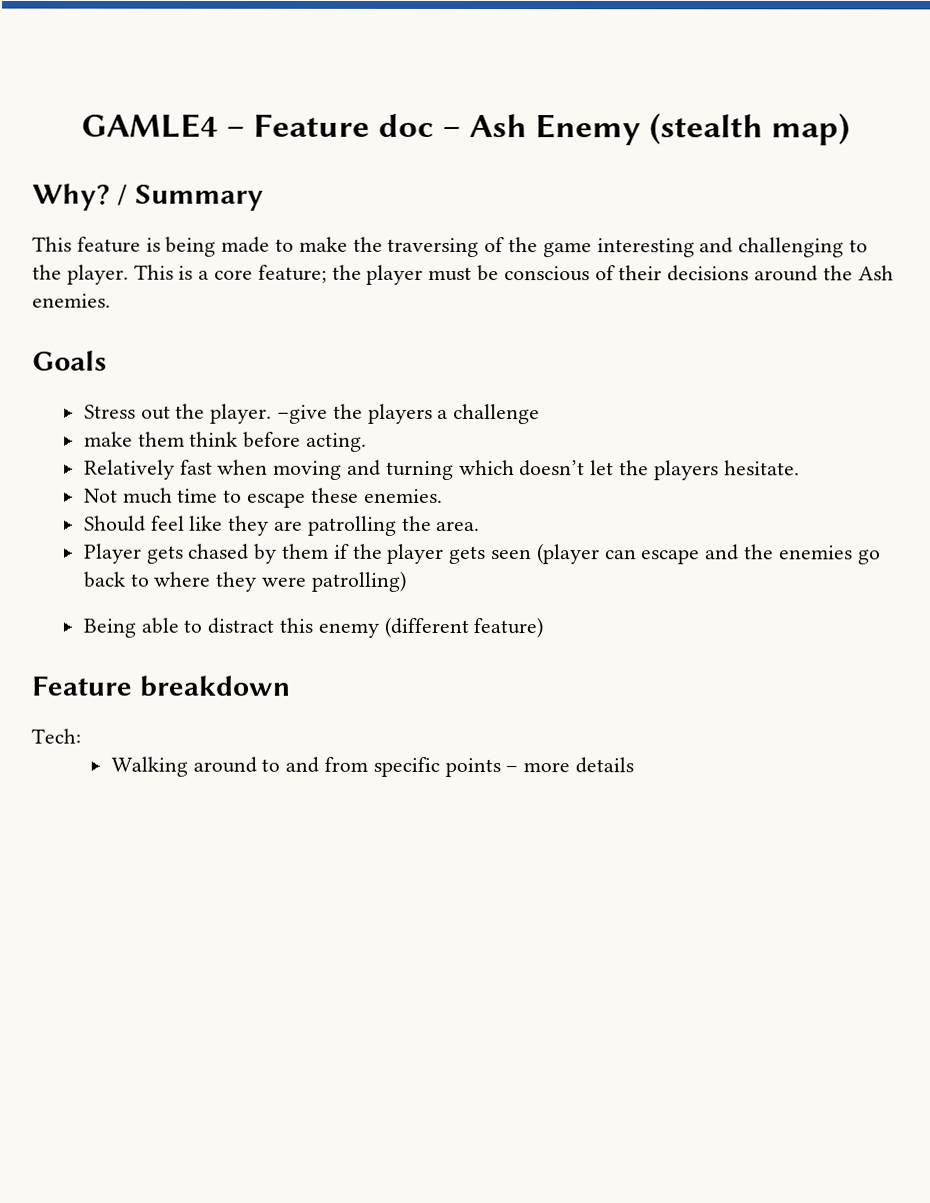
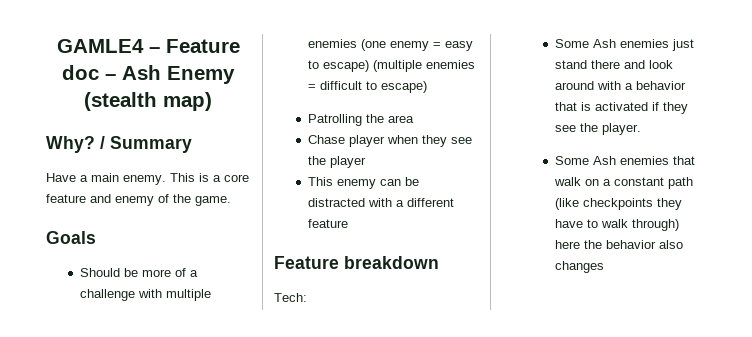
[32,236,869,258] [32,264,894,285] [32,293,111,308] [32,350,107,371] [83,403,541,425] [83,431,367,452] [83,459,800,481] [83,487,443,508] [83,515,481,536] [83,543,881,565] [83,570,407,592] [82,616,544,639] [31,675,290,697] [31,728,81,744] [110,756,635,778] This feature is being made to make the traversing of the game interesting and challenging to the player. This is a core feature; the player must be conscious of their decisions around the Ash enemies. // Goals // Stress out the player. –give the players a challenge // make them think before acting. // Relatively fast when moving and turning which doesn’t let the players hesitate. // Not much time to escape these enemies. // Should feel like they are patrolling the area. // Player gets chased by them if the player gets seen (player can escape and the enemies go back to where they were patrolling) // Being able to distract this enemy (different feature) // Feature breakdown // Tech: // Walking around to and from specific points – more details -> [46,173,249,185] [46,194,231,206] [46,231,96,244] [79,268,198,277] [79,289,211,301] [307,39,473,51] [307,60,475,72] [307,81,427,93] [307,114,414,126] [307,135,472,147] [307,156,366,168] [307,177,419,189] [307,198,454,207] [307,219,348,228] [274,256,439,269] [274,293,307,302] [554,39,694,51] [554,60,673,69] [554,81,686,90] [554,102,688,114] [554,123,641,135] [554,156,695,165] [553,177,693,189] [554,198,682,210] [554,219,679,231] [554,240,683,249] [554,261,604,273] Have a main enemy. This is a core feature and enemy of the game. // Goals // Should be more of a challenge with multiple enemies (one enemy = easy to escape) (multiple enemies = difficult to escape) // Patrolling the area // Chase player when they see the player // This enemy can be distracted with a different feature // Feature breakdown // Tech: // Some Ash enemies just stand there and look around with a behavior that is activated if they see the player. // Some Ash enemies that walk on a constant path (like checkpoints they have to walk through) here the behavior also changes

